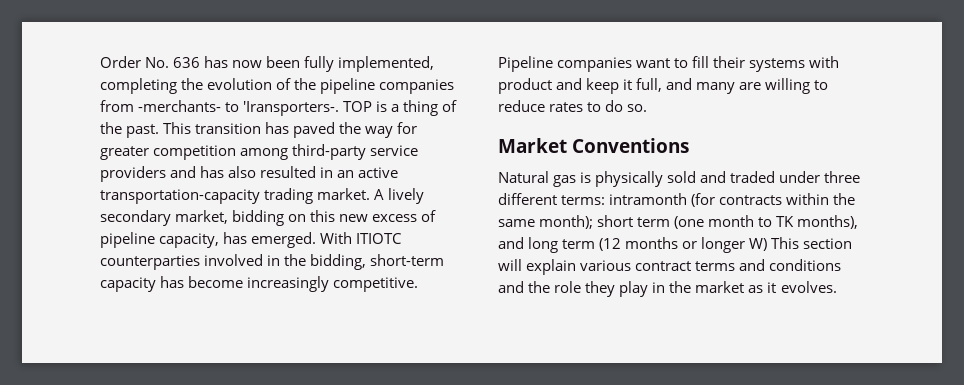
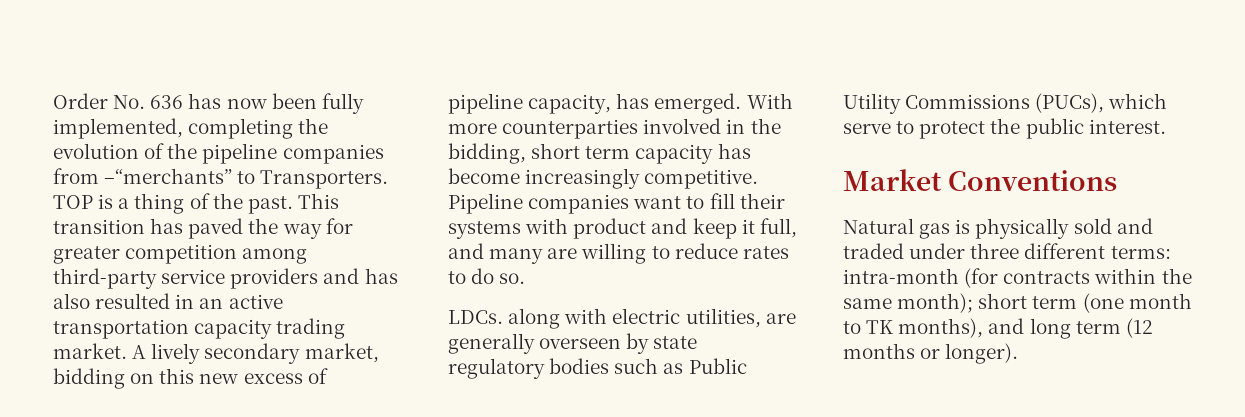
[138,100,340,116] -merchants- to 'Iransporters-. -> [104,168,389,189] –“merchants” to Transporters.
[100,189,260,204] transportation-capacity -> [53,319,273,339] transportation capacity
[356,233,403,244] ITIOTC -> [448,123,497,134] more
[370,254,445,266] short-term -> [531,143,631,159] short term
(648, 108) none -> [448,308,796,329] [448,333,698,354] [448,358,747,379] [843,93,1168,114] [843,118,1166,139] // LDCs. along with electric utilities, are generally overseen by state regulatory bodies such as Public Utility Commissions (PUCs), which serve to protect the public interest.
[609,193,688,205] intramonth -> [843,268,959,284] intra-month
[701,237,853,253] [498,259,842,275] [498,281,837,297] longer W) This section will explain various contract terms and conditions and the role they play in the market as it evolves. -> [945,343,1019,364] longer).

